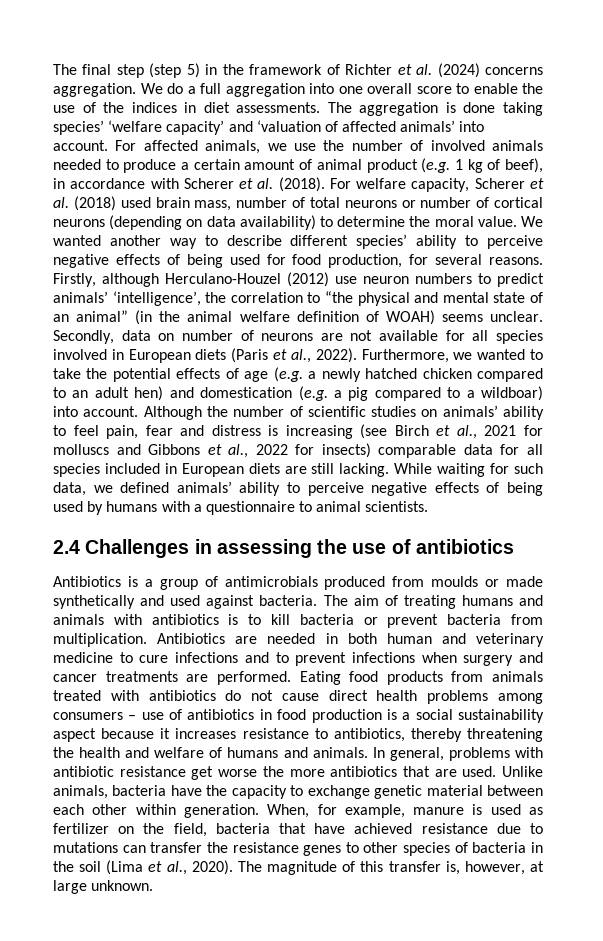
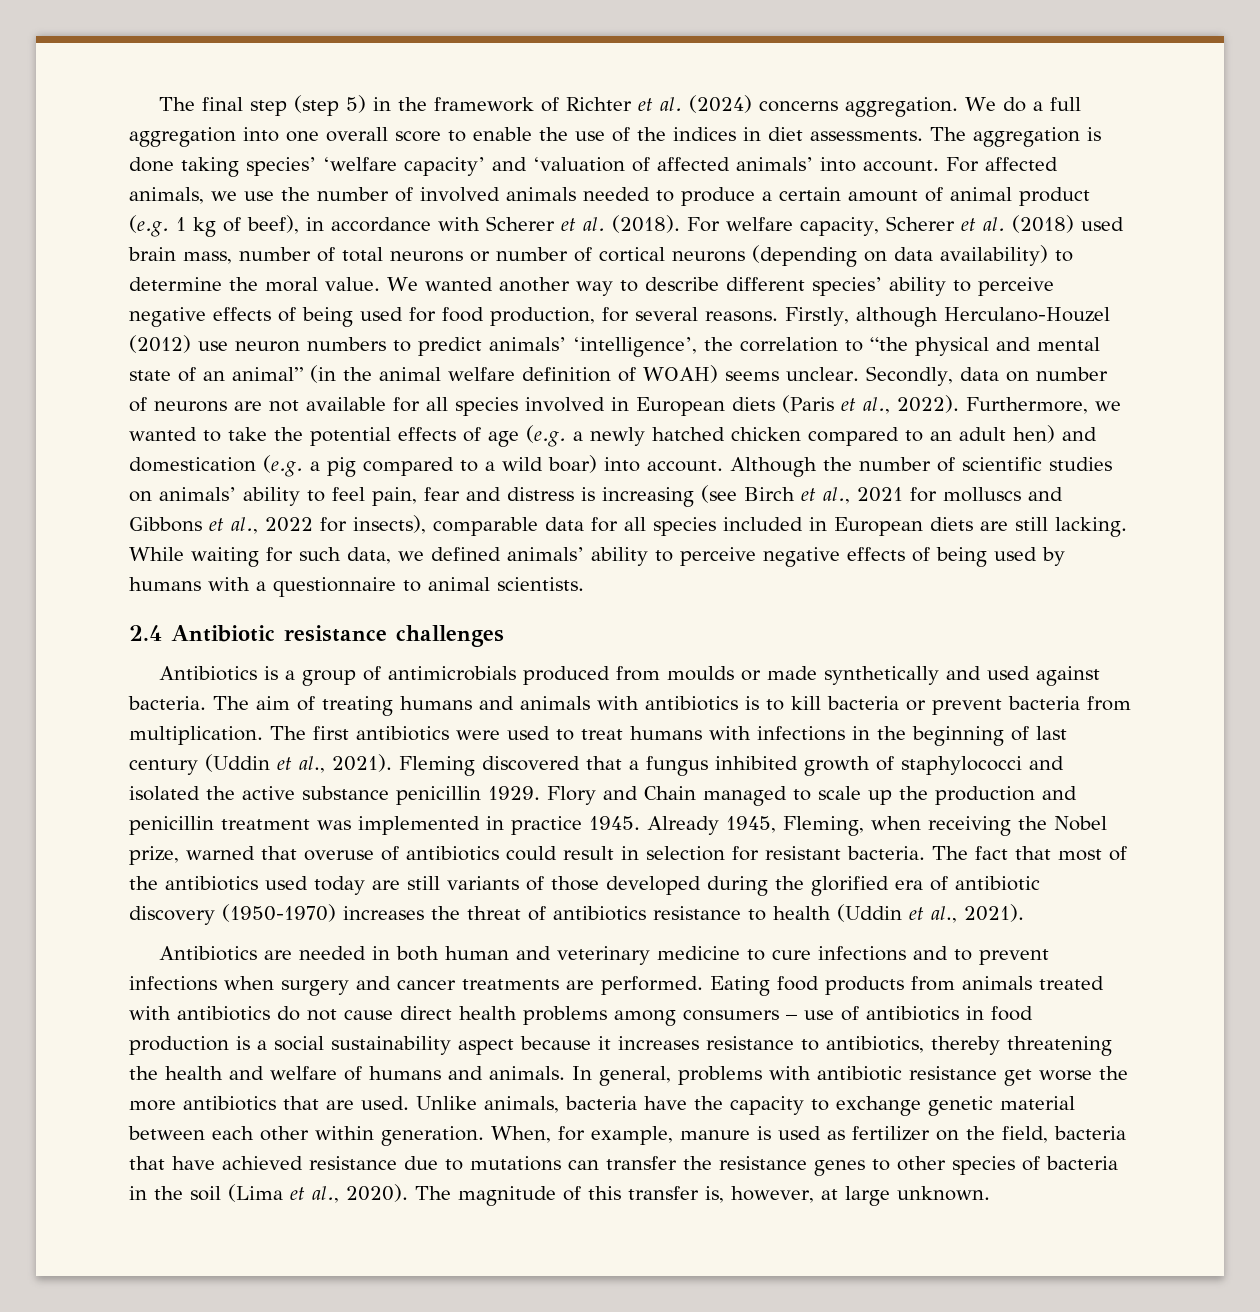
[481,386,544,401] wildboar) -> [502,455,597,473] wild boar)
[321,443,371,458] insects) -> [353,515,426,534] insects),
[85,539,514,558] Challenges in assessing the use of antibiotics -> [171,625,504,647] Antibiotic resistance challenges
(147, 640) none -> [270,726,1067,746] [129,754,1064,776] [129,786,1077,806] [129,816,1107,836] [129,846,1127,865] [129,876,1040,896] [129,904,1024,925] The first antibiotics were used to treat humans with infections in the beginning of last century (Uddin et al., 2021). Fleming discovered that a fungus inhibited growth of staphylococci and isolated the active substance penicillin 1929. Flory and Chain managed to scale up the production and penicillin treatment was implemented in practice 1945. Already 1945, Fleming, when receiving the Nobel prize, warned that overuse of antibiotics could result in selection for resistant bacteria. The fact that most of the antibiotics used today are still variants of those developed during the glorified era of antibiotic discovery (1950-1970) increases the threat of antibiotics resistance to health (Uddin et al., 2021). //

